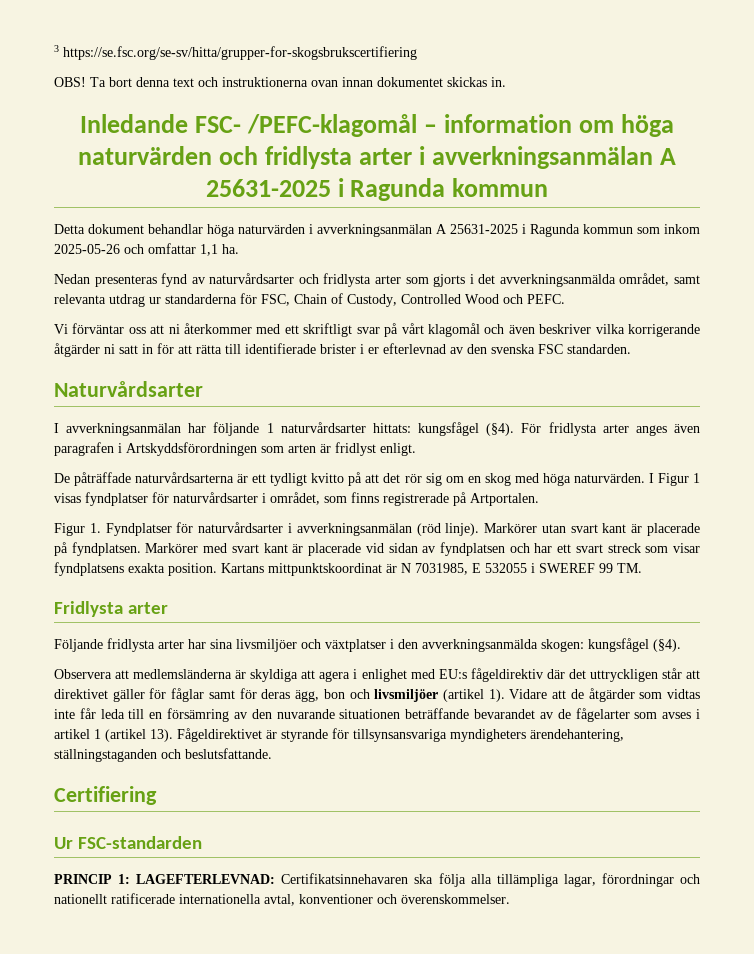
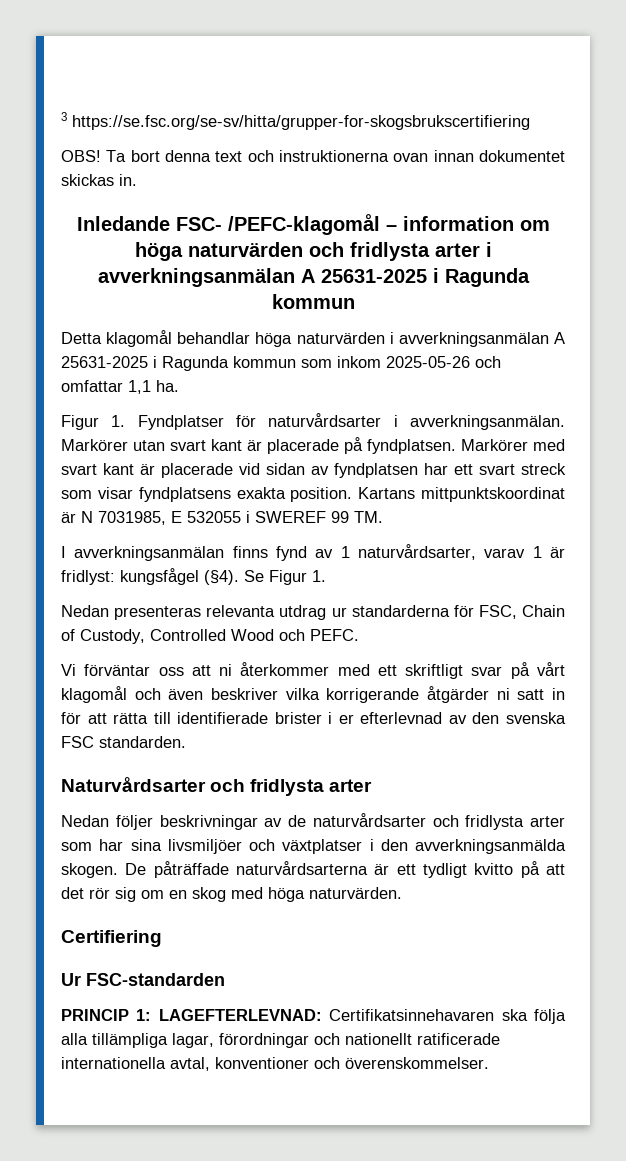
[88,224,144,234] dokument -> [106,330,173,347] klagomål
[54,273,700,287] Nedan presenteras fynd av naturvårdsarter och fridlysta arter som gjorts i det avverkningsanmälda området, samt -> [61,413,565,430] [61,437,565,454] [61,463,566,478] [61,487,565,502] [61,511,383,525] [61,544,565,561] [61,568,326,585] [61,605,202,620] Figur 1. Fyndplatser för naturvårdsarter i avverkningsanmälan. Markörer utan svart kant är placerade på fyndplatsen. Markörer med svart kant är placerade vid sidan av fyndplatsen har ett svart streck som visar fyndplatsens exakta position. Kartans mittpunktskoordinat är N 7031985, E 532055 i SWEREF 99 TM. // I avverkningsanmälan finns fynd av 1 naturvårdsarter, varav 1 är fridlyst: kungsfågel (§4). Se Figur 1. // Nedan presenteras
[54,422,700,436] [54,442,416,456] // I avverkningsanmälan har följande 1 naturvårdsarter hittats: kungsfågel (§4). För fridlysta arter anges även paragrafen i Artskyddsförordningen som arten är fridlyst enligt. // -> [210,779,373,796] [61,813,565,830] [61,839,566,854] [61,863,118,878] och fridlysta arter // Nedan följer beskrivningar av de naturvårdsarter och fridlysta arter som har sina livsmiljöer och växtplatser i den avverkningsanmälda skogen.
[648,473,700,486] [54,492,539,506] [54,522,701,536] [54,542,700,556] [54,562,642,576] [54,601,169,617] [54,638,681,652] [54,668,700,682] [54,688,700,702] [54,708,701,722] [54,728,624,742] [54,748,272,762] I Figur 1 visas fyndplatser för naturvårdsarter i området, som finns registrerade på Artportalen. // Figur 1. Fyndplatser för naturvårdsarter i avverkningsanmälan (röd linje). Markörer utan svart kant är placerade på fyndplatsen. Markörer med svart kant är placerade vid sidan av fyndplatsen och har ett svart streck som visar fyndplatsens exakta position. Kartans mittpunktskoordinat är N 7031985, E 532055 i SWEREF 99 TM. // Fridlysta arter // Följande fridlysta arter har sina livsmiljöer och växtplatser i den avverkningsanmälda skogen: kungsfågel (§4). // Observera att medlemsländerna är skyldiga att agera i enlighet med EU:s fågeldirektiv där det uttryckligen står att direktivet gäller för fåglar samt för deras ägg, bon och livsmiljöer (artikel 1). Vidare att de åtgärder som vidtas inte får leda till en försämring av den nuvarande situationen beträffande bevarandet av de fågelarter som avses i artikel 1 (artikel 13). Fågeldirektivet är styrande för tillsynsansvariga myndigheters ärendehantering, ställningstaganden och beslutsfattande. -> (402, 893) none

